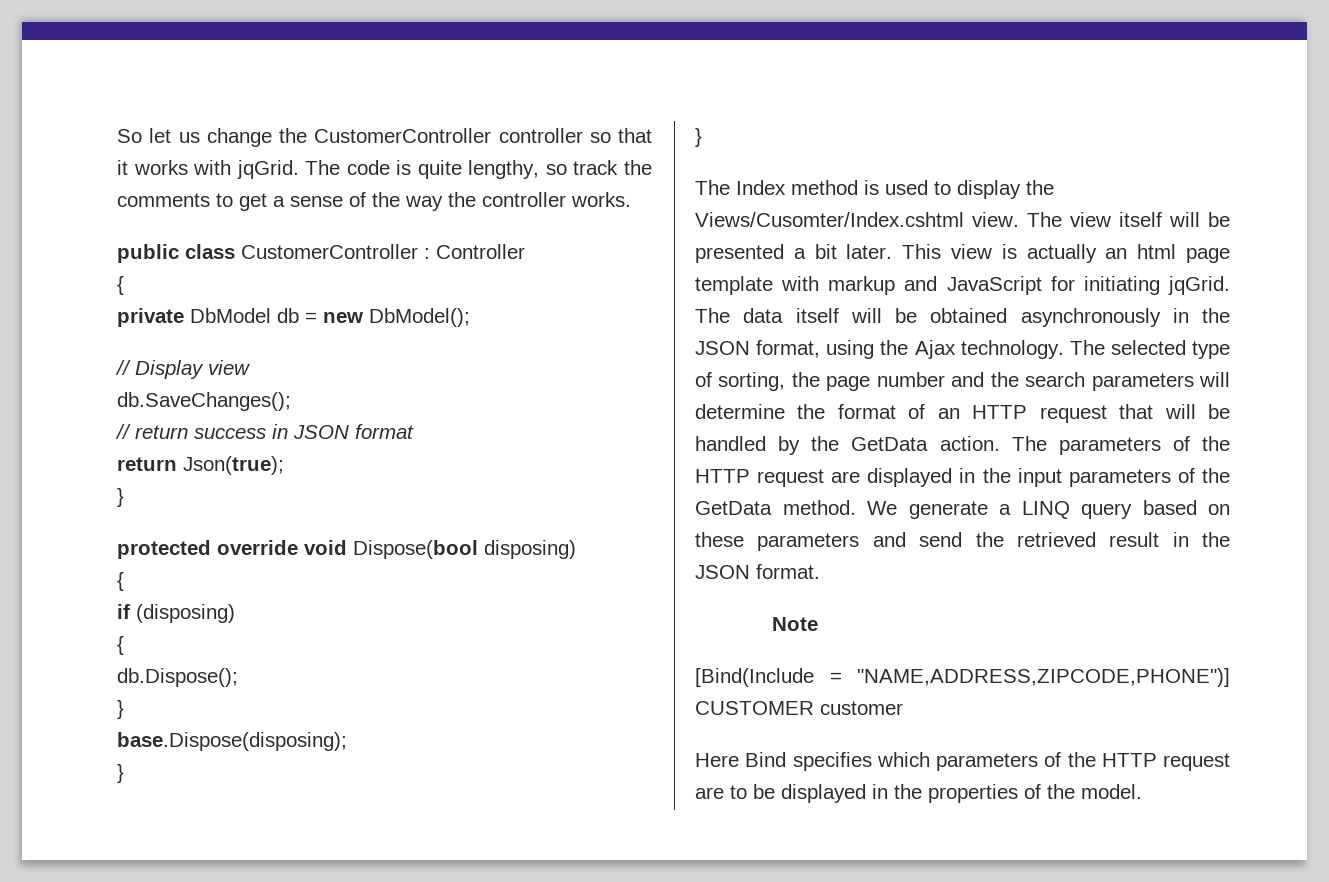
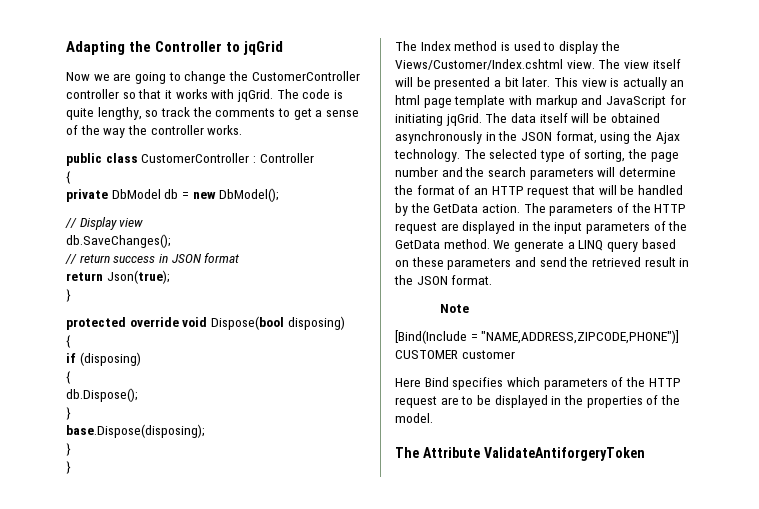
[117,128,200,143] So let us -> [66,41,284,55] [66,72,181,84] Adapting the Controller to jqGrid // Now we are going to
[695,212,964,227] Views/Cusomter/Index.cshtml -> [395,59,563,70] Views/Customer/Index.cshtml
(1142, 791) none -> [395,447,645,461] // The Attribute ValidateAntiforgeryToken

